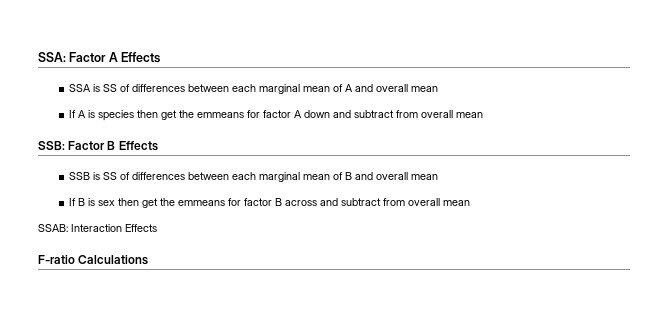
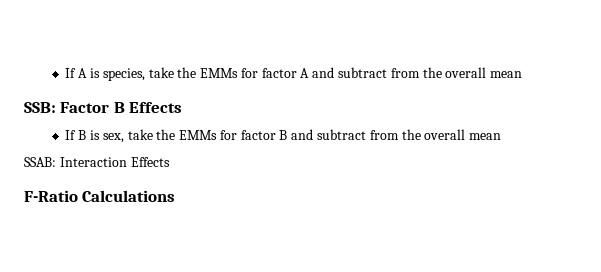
[38,52,161,63] [69,84,439,94] [69,110,245,121] SSA: Factor A Effects // SSA is SS of differences between each marginal mean of A and overall mean // If A is species then get the emmeans -> [65,67,239,81] If A is species, take the EMMs
[304,110,419,118] down and subtract from -> [312,67,442,78] and subtract from the
[69,172,439,182] [69,198,226,208] SSB is SS of differences between each marginal mean of B and overall mean // If B is sex then get the emmeans -> [65,129,218,143] If B is sex, take the EMMs
[285,198,406,206] across and subtract from -> [291,129,421,140] and subtract from the
[38,255,75,264] F-ratio -> [24,190,78,202] F-Ratio

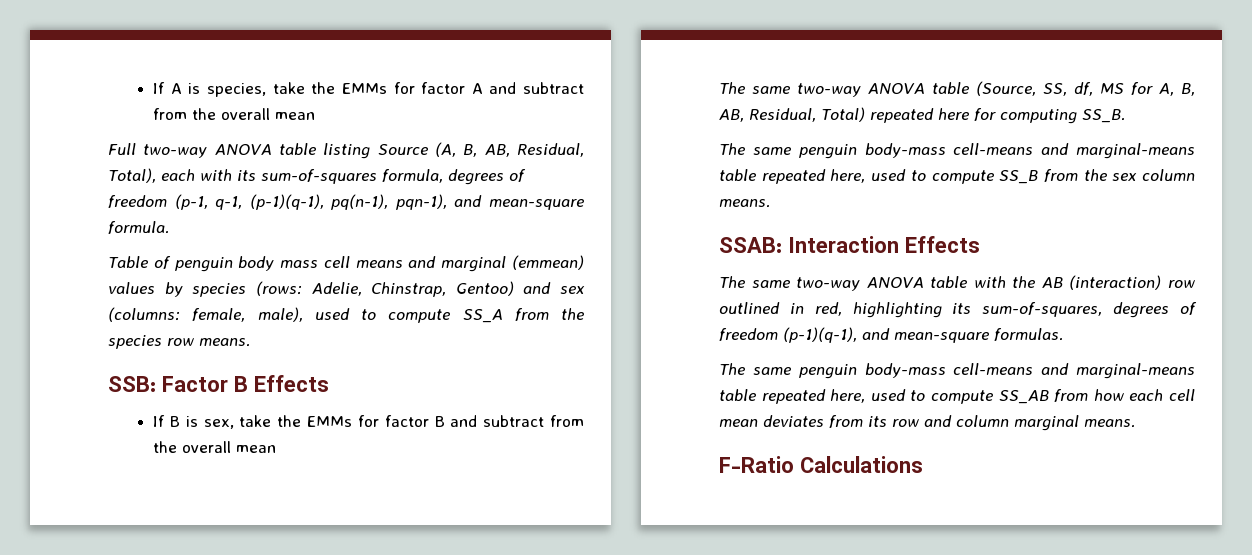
(523, 74) none -> [108,142,585,159] [108,168,526,185] [108,194,584,210] [108,221,169,234] [108,255,584,272] [108,281,585,297] [108,307,584,323] [108,335,250,349] // Full two-way ANOVA table listing Source (A, B, AB, Residual, Total), each with its sum-of-squares formula, degrees of freedom (p-1, q-1, (p-1)(q-1), pq(n-1), pqn-1), and mean-square formula. // Table of penguin body mass cell means and marginal (emmean) values by species (rows: Adelie, Chinstrap, Gentoo) and sex (columns: female, male), used to compute SS_A from the species row means.
[24,157,170,167] SSAB: Interaction Effects -> [719,81,1195,97] [719,107,1125,124] [719,143,1195,159] [719,169,1195,184] [719,199,770,208] [719,236,980,253] [719,275,1195,291] [719,302,1197,318] [719,327,1063,343] [719,363,1195,379] [719,389,1195,404] [719,415,1135,431] The same two-way ANOVA table (Source, SS, df, MS for A, B, AB, Residual, Total) repeated here for computing SS_B. // The same penguin body-mass cell-means and marginal-means table repeated here, used to compute SS_B from the sex column means. // SSAB: Interaction Effects // The same two-way ANOVA table with the AB (interaction) row outlined in red, highlighting its sum-of-squares, degrees of freedom (p-1)(q-1), and mean-square formulas. // The same penguin body-mass cell-means and marginal-means table repeated here, used to compute SS_AB from how each cell mean deviates from its row and column marginal means.

